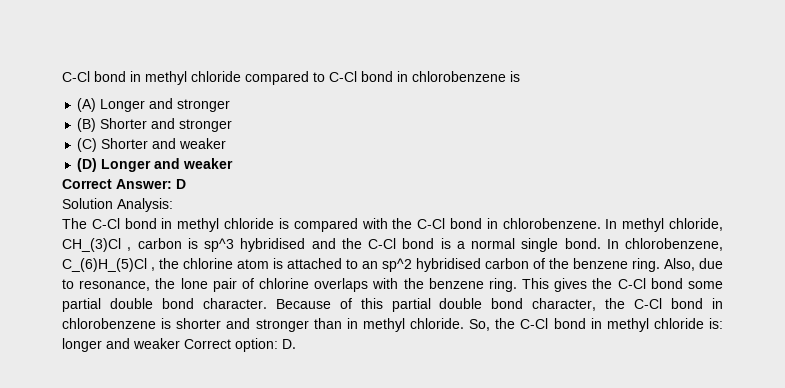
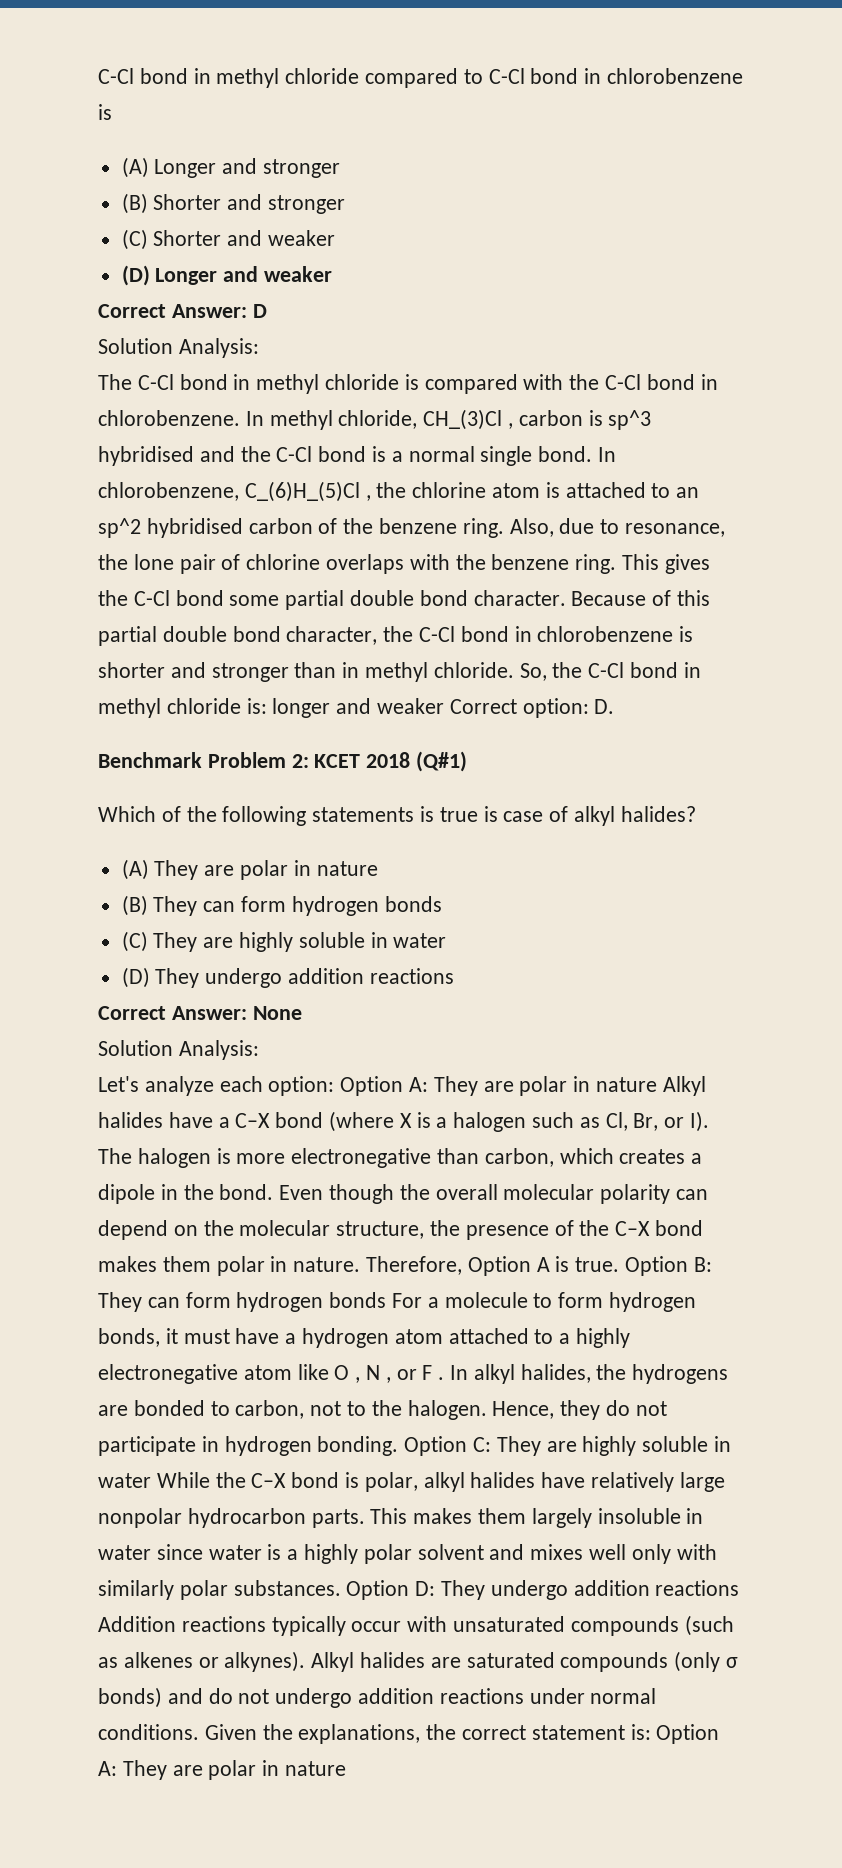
(296, 344) none -> [98,751,468,772] [98,806,696,826] [121,859,378,880] [121,895,442,916] [121,931,447,952] [121,967,454,988] [98,1006,302,1020] [98,1040,259,1060] [98,1076,706,1096] [98,1111,710,1132] [98,1148,703,1168] [98,1184,709,1204] [98,1220,704,1240] [98,1256,712,1276] [98,1292,697,1312] [98,1328,631,1348] [98,1364,729,1384] [98,1400,667,1420] [98,1436,732,1456] [98,1472,725,1492] [98,1508,704,1528] [98,1544,717,1564] [98,1580,740,1600] [98,1615,734,1636] [98,1651,739,1672] [98,1687,657,1708] [98,1724,720,1744] [98,1760,347,1780] // Benchmark Problem 2: KCET 2018 (Q#1) // Which of the following statements is true is case of alkyl halides? // (A) They are polar in nature // (B) They can form hydrogen bonds // (C) They are highly soluble in water // (D) They undergo addition reactions // Correct Answer: None // Solution Analysis: // Let's analyze each option: Option A: They are polar in nature Alkyl halides have a C–X bond (where X is a halogen such as Cl, Br, or I). The halogen is more electronegative than carbon, which creates a dipole in the bond. Even though the overall molecular polarity can depend on the molecular structure, the presence of the C–X bond makes them polar in nature. Therefore, Option A is true. Option B: They can form hydrogen bonds For a molecule to form hydrogen bonds, it must have a hydrogen atom attached to a highly electronegative atom like O , N , or F . In alkyl halides, the hydrogens are bonded to carbon, not to the halogen. Hence, they do not participate in hydrogen bonding. Option C: They are highly soluble in water While the C–X bond is polar, alkyl halides have relatively large nonpolar hydrocarbon parts. This makes them largely insoluble in water since water is a highly polar solvent and mixes well only with similarly polar substances. Option D: They undergo addition reactions Addition reactions typically occur with unsaturated compounds (such as alkenes or alkynes). Alkyl halides are saturated compounds (only σ bonds) and do not undergo addition reactions under normal conditions. Given the explanations, the correct statement is: Option A: They are polar in nature

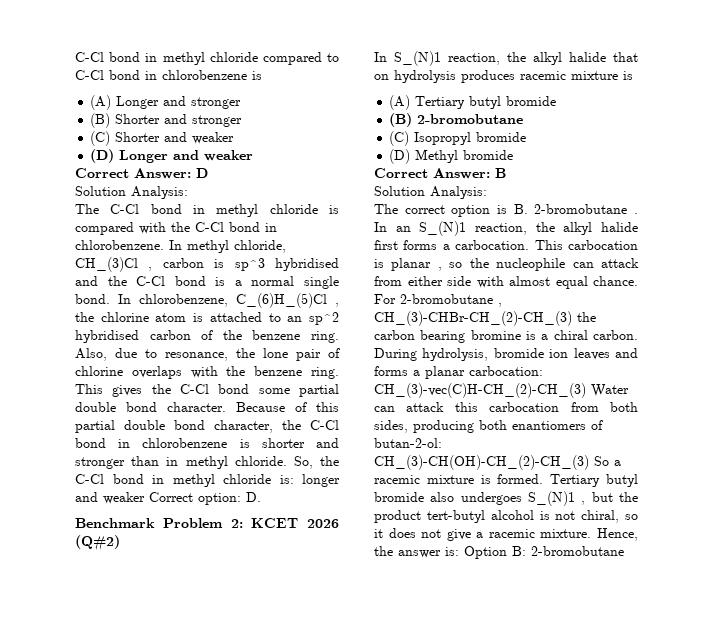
[366,751,468,772] [98,806,696,826] [121,859,378,880] [121,895,442,916] [121,931,447,952] [121,967,454,988] [98,1006,302,1020] [98,1040,259,1060] [98,1076,706,1096] [98,1111,710,1132] [98,1148,703,1168] [98,1184,709,1204] [98,1220,704,1240] [98,1256,712,1276] [98,1292,697,1312] [98,1328,631,1348] [98,1364,729,1384] [98,1400,667,1420] [98,1436,732,1456] [98,1472,725,1492] [98,1508,704,1528] [98,1544,717,1564] [98,1580,740,1600] [98,1615,734,1636] [98,1651,739,1672] [98,1687,657,1708] [98,1724,720,1744] [98,1760,347,1780] 2018 (Q#1) // Which of the following statements is true is case of alkyl halides? // (A) They are polar in nature // (B) They can form hydrogen bonds // (C) They are highly soluble in water // (D) They undergo addition reactions // Correct Answer: None // Solution Analysis: // Let's analyze each option: Option A: They are polar in nature Alkyl halides have a C–X bond (where X is a halogen such as Cl, Br, or I). The halogen is more electronegative than carbon, which creates a dipole in the bond. Even though the overall molecular polarity can depend on the molecular structure, the presence of the C–X bond makes them polar in nature. Therefore, Option A is true. Option B: They can form hydrogen bonds For a molecule to form hydrogen bonds, it must have a hydrogen atom attached to a highly electronegative atom like O , N , or F . In alkyl halides, the hydrogens are bonded to carbon, not to the halogen. Hence, they do not participate in hydrogen bonding. Option C: They are highly soluble in water While the C–X bond is polar, alkyl halides have relatively large nonpolar hydrocarbon parts. This makes them largely insoluble in water since water is a highly polar solvent and mixes well only with similarly polar substances. Option D: They undergo addition reactions Addition reactions typically occur with unsaturated compounds (such as alkenes or alkynes). Alkyl halides are saturated compounds (only σ bonds) and do not undergo addition reactions under normal conditions. Given the explanations, the correct statement is: Option A: They are polar in nature -> [307,519,339,528] [75,535,120,551] [374,51,638,66] [374,70,633,83] [389,95,557,110] [389,113,524,127] [389,131,527,146] [389,149,514,164] [374,168,506,179] [374,186,487,199] [374,204,638,217] [374,221,638,236] [374,240,638,250] [374,258,639,271] [374,276,638,289] [374,294,502,307] [374,311,596,326] [374,330,638,343] [374,348,638,361] [374,366,543,379] [374,383,629,398] [374,402,638,412] [374,420,603,433] [374,438,442,448] [374,455,621,470] [374,474,638,487] [374,491,638,506] [374,510,638,523] [374,528,638,541] [374,546,624,559] 2026 (Q#2) // In S_(N)1 reaction, the alkyl halide that on hydrolysis produces racemic mixture is // (A) Tertiary butyl bromide // (B) 2-bromobutane // (C) Isopropyl bromide // (D) Methyl bromide // Correct Answer: B // Solution Analysis: // The correct option is B. 2-bromobutane . In an S_(N)1 reaction, the alkyl halide first forms a carbocation. This carbocation is planar , so the nucleophile can attack from either side with almost equal chance. For 2-bromobutane , CH_(3)-CHBr-CH_(2)-CH_(3) the carbon bearing bromine is a chiral carbon. During hydrolysis, bromide ion leaves and forms a planar carbocation: CH_(3)-vec(C)H-CH_(2)-CH_(3) Water can attack this carbocation from both sides, producing both enantiomers of butan-2-ol: CH_(3)-CH(OH)-CH_(2)-CH_(3) So a racemic mixture is formed. Tertiary butyl bromide also undergoes S_(N)1 , but the product tert-butyl alcohol is not chiral, so it does not give a racemic mixture. Hence, the answer is: Option B: 2-bromobutane

